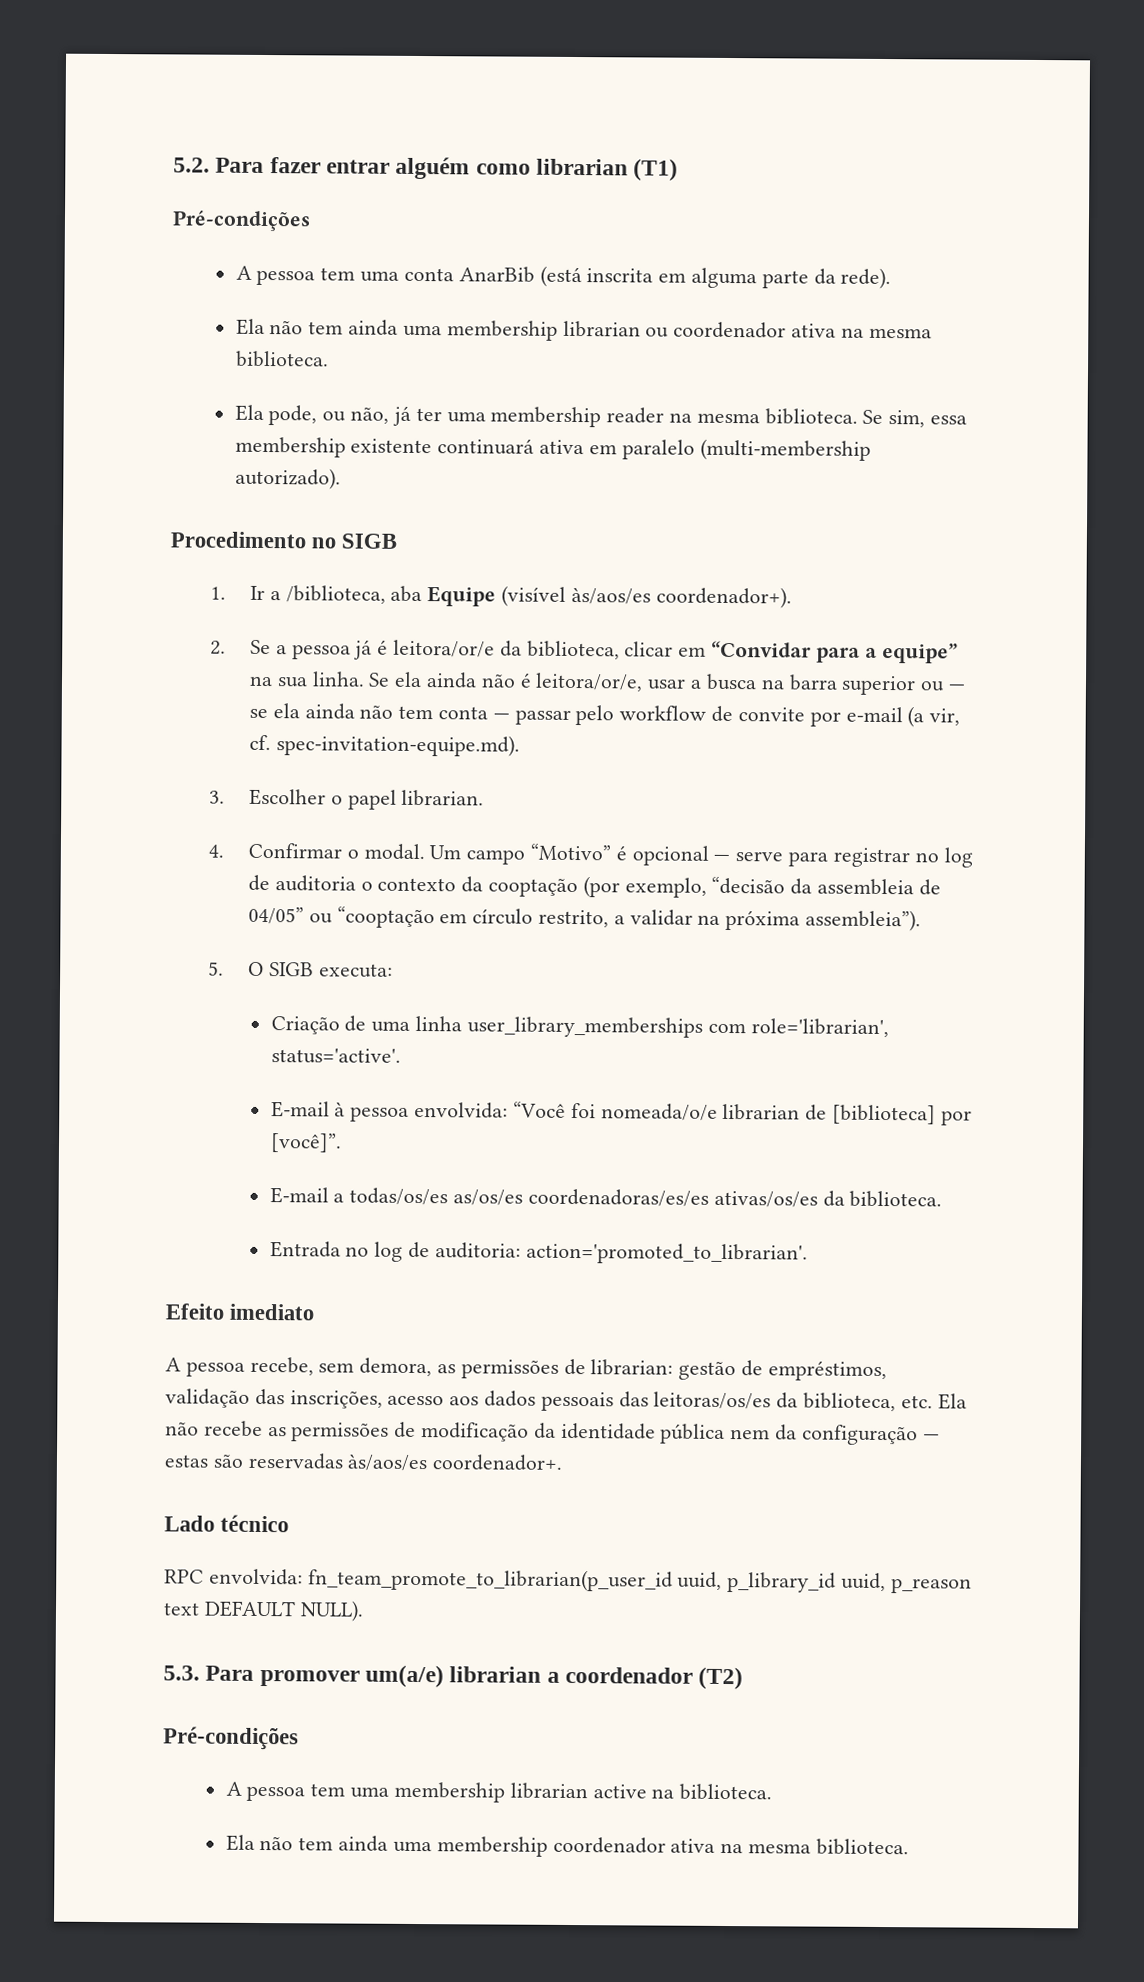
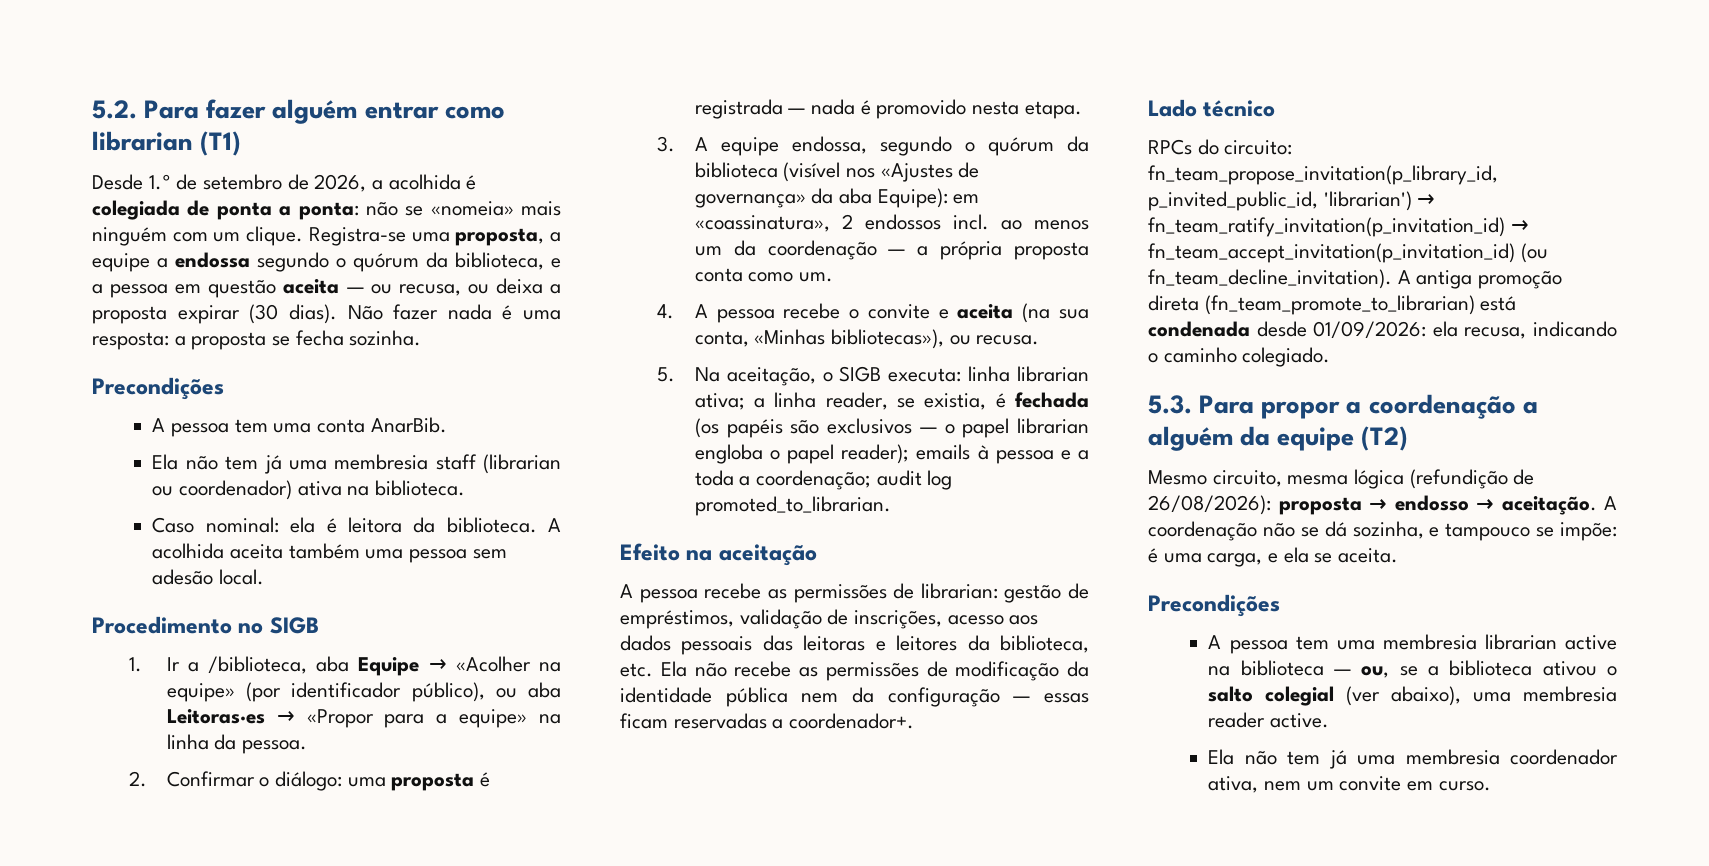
[326,156,471,180] entrar alguém -> [272,99,439,124] alguém entrar
[172,210,311,232] Pré-condições -> [92,174,477,192] [92,200,561,220] [92,226,561,246] [92,252,561,272] [92,278,562,298] [92,304,561,324] [92,330,422,350] [92,377,224,400] Desde 1.º de setembro de 2026, a acolhida é colegiada de ponta a ponta: não se «nomeia» mais ninguém com um clique. Registra-se uma proposta, a equipe a endossa segundo o quórum da biblioteca, e a pessoa em questão aceita — ou recusa, ou deixa a proposta expirar (30 dias). Não fazer nada é uma resposta: a proposta se fecha sozinha. // Precondições
[458,265,892,290] [235,318,932,341] [235,350,329,368] [234,404,967,428] [234,436,871,461] [234,467,341,490] AnarBib (está inscrita em alguma parte da rede). // Ela não tem ainda uma membership librarian ou coordenador ativa na mesma biblioteca. // Ela pode, ou não, já ter uma membership reader na mesma biblioteca. Se sim, essa membership existente continuará ativa em paralelo (multi-membership autorizado). -> [370,417,447,433] [152,454,561,474] [152,480,466,500] [152,517,561,533] [152,543,507,563] [152,569,265,585] AnarBib. // Ela não tem já uma membresia staff (librarian ou coordenador) ativa na biblioteca. // Caso nominal: ela é leitora da biblioteca. A acolhida aceita também uma pessoa sem adesão local.
[501,585,792,609] [210,639,958,664] [249,671,965,696] [249,703,961,728] [249,734,520,757] [209,788,485,810] [208,842,973,868] [248,874,941,898] [248,906,922,932] [208,961,393,978] [270,1015,889,1038] [270,1048,401,1064] [270,1101,972,1126] [269,1133,342,1153] [269,1187,943,1208] [269,1241,808,1265] (visível às/aos/es coordenador+). // 2. Se a pessoa já é leitora/or/e da biblioteca, clicar em “Convidar para a equipe” na sua linha. Se ela ainda não é leitora/or/e, usar a busca na barra superior ou — se ela ainda não tem conta — passar pelo workflow de convite por e-mail (a vir, cf. spec-invitation-equipe.md). // 3. Escolher o papel librarian. // 4. Confirmar o modal. Um campo “Motivo” é opcional — serve para registrar no log de auditoria o contexto da cooptação (por exemplo, “decisão da assembleia de 04/05” ou “cooptação em círculo restrito, a validar na próxima assembleia”). // 5. O SIGB executa: // Criação de uma linha user_library_memberships com role='librarian', status='active'. // E-mail à pessoa envolvida: “Você foi nomeada/o/e librarian de [biblioteca] por [você]”. // E-mail a todas/os/es as/os/es coordenadoras/es/es ativas/os/es da biblioteca. // Entrada no log de auditoria: action='promoted_to_librarian'. -> [428,656,561,672] [166,682,561,702] [166,709,561,728] [166,734,308,754] [129,771,491,791] [694,99,1082,119] [657,136,1089,156] [694,162,980,182] [694,188,980,208] [694,214,1089,232] [694,240,1089,260] [694,268,834,282] [657,303,1089,323] [694,329,1040,349] [657,366,1089,386] [694,392,1089,410] [694,418,1089,438] [694,444,1089,464] [694,470,953,490] [694,496,891,516] → «Acolher na equipe» (por identificador público), ou aba Leitoras·es → «Propor para a equipe» na linha da pessoa. // 2. Confirmar o diálogo: uma proposta é registrada — nada é promovido nesta etapa. // 3. A equipe endossa, segundo o quórum da biblioteca (visível nos «Ajustes de governança» da aba Equipe): em «coassinatura», 2 endossos incl. ao menos um da coordenação — a própria proposta conta como um. // 4. A pessoa recebe o convite e aceita (na sua conta, «Minhas bibliotecas»), ou recusa. // 5. Na aceitação, o SIGB executa: linha librarian ativa; a linha reader, se existia, é fechada (os papéis são exclusivos — o papel librarian engloba o papel reader); emails à pessoa e a toda a coordenação; audit log promoted_to_librarian.
[229,1303,315,1321] [165,1356,433,1377] imediato // A pessoa recebe, sem demora, -> [686,544,817,566] [620,583,762,603] na aceitação // A pessoa recebe
[254,1388,285,1406] das -> [827,609,849,625] de
[653,1391,772,1410] leitoras/os/es -> [803,635,958,651] leitoras e leitores
[164,1452,429,1472] estas são reservadas às/aos/es -> [1044,693,1089,703] [620,713,784,729] essas ficam reservadas a
[164,1568,972,1594] [163,1600,364,1622] [163,1664,744,1690] [163,1726,299,1751] [225,1781,505,1803] RPC envolvida: fn_team_promote_to_librarian(p_user_id uuid, p_library_id uuid, p_reason text DEFAULT NULL). // 5.3. Para promover um(a/e) librarian a coordenador (T2) // Pré-condições // A pessoa tem uma membership -> [1148,139,1293,155] [1148,165,1498,185] [1148,191,1436,211] [1148,217,1529,237] [1148,243,1548,263] [1148,269,1563,289] [1148,295,1517,315] [1148,321,1617,339] [1148,347,1331,367] [1148,394,1538,419] [1148,426,1409,451] [1148,469,1535,489] [1148,495,1617,515] [1148,521,1617,541] [1148,547,1399,567] [1148,594,1280,617] [1208,634,1477,654] RPCs do circuito: fn_team_propose_invitation(p_library_id, p_invited_public_id, 'librarian') → fn_team_ratify_invitation(p_invitation_id) → fn_team_accept_invitation(p_invitation_id) (ou fn_team_decline_invitation). A antiga promoção direta (fn_team_promote_to_librarian) está condenada desde 01/09/2026: ela recusa, indicando o caminho colegiado. // 5.3. Para propor a coordenação a alguém da equipe (T2) // Mesmo circuito, mesma lógica (refundição de 26/08/2026): proposta → endosso → aceitação. A coordenação não se dá sozinha, e tampouco se impõe: é uma carga, e ela se aceita. // Precondições // A pessoa tem uma membresia
[679,1783,773,1801] [225,1834,909,1857] biblioteca. // Ela não tem ainda uma membership coordenador ativa na mesma biblioteca. -> [1240,660,1617,678] [1208,686,1617,706] [1208,712,1330,728] [1208,749,1618,769] [1208,776,1491,793] biblioteca — ou, se a biblioteca ativou o salto colegial (ver abaixo), uma membresia reader active. // Ela não tem já uma membresia coordenador ativa, nem um convite em curso.

